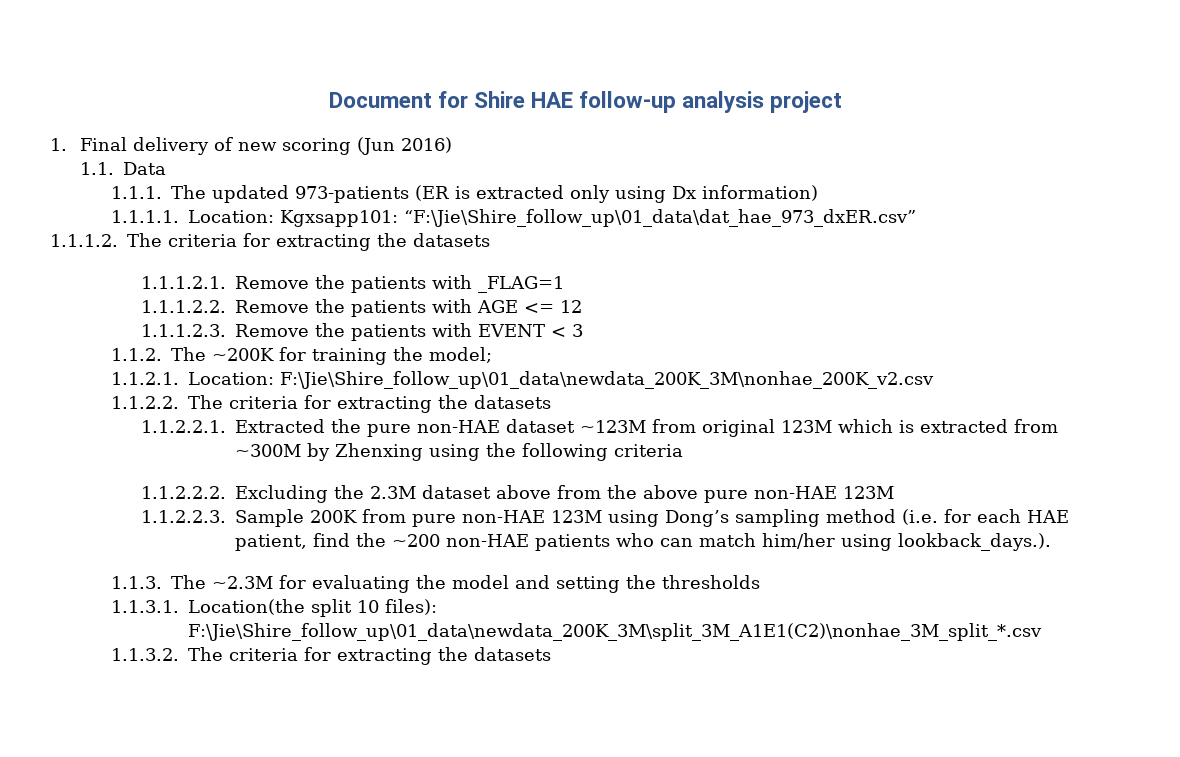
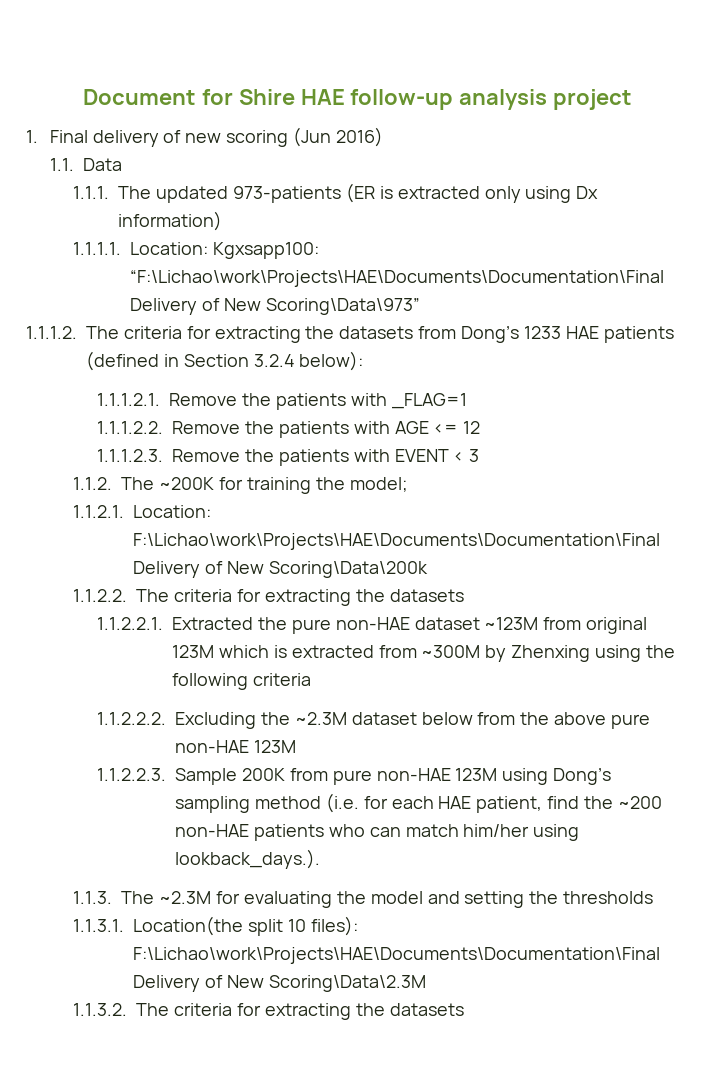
[279,209,916,227] Kgxsapp101: “F:\Jie\Shire_follow_up\01_data\dat_hae_973_dxER.csv” -> [213,242,320,259] [130,270,665,287] [130,298,420,315] Kgxsapp100: “F:\Lichao\work\Projects\HAE\Documents\Documentation\Final Delivery of New Scoring\Data\973”
(490, 240) none -> [418,326,674,343] [86,351,364,371] from Dong’s 1233 HAE patients (defined in Section 3.2.4 below):
[279,371,934,389] F:\Jie\Shire_follow_up\01_data\newdata_200K_3M\nonhae_200K_v2.csv -> [133,533,661,550] [133,561,428,578] F:\Lichao\work\Projects\HAE\Documents\Documentation\Final Delivery of New Scoring\Data\200k
[370,485,552,499] 2.3M dataset above -> [294,712,473,725] ~2.3M dataset below
[187,623,1042,641] F:\Jie\Shire_follow_up\01_data\newdata_200K_3M\split_3M_A1E1(C2)\nonhae_3M_split_*.csv -> [133,947,661,964] [133,975,426,992] F:\Lichao\work\Projects\HAE\Documents\Documentation\Final Delivery of New Scoring\Data\2.3M

